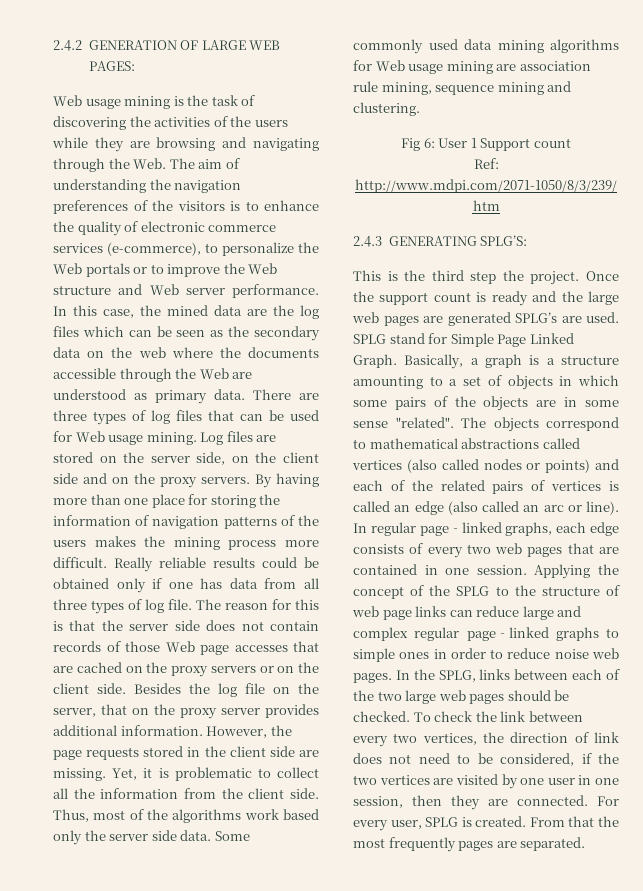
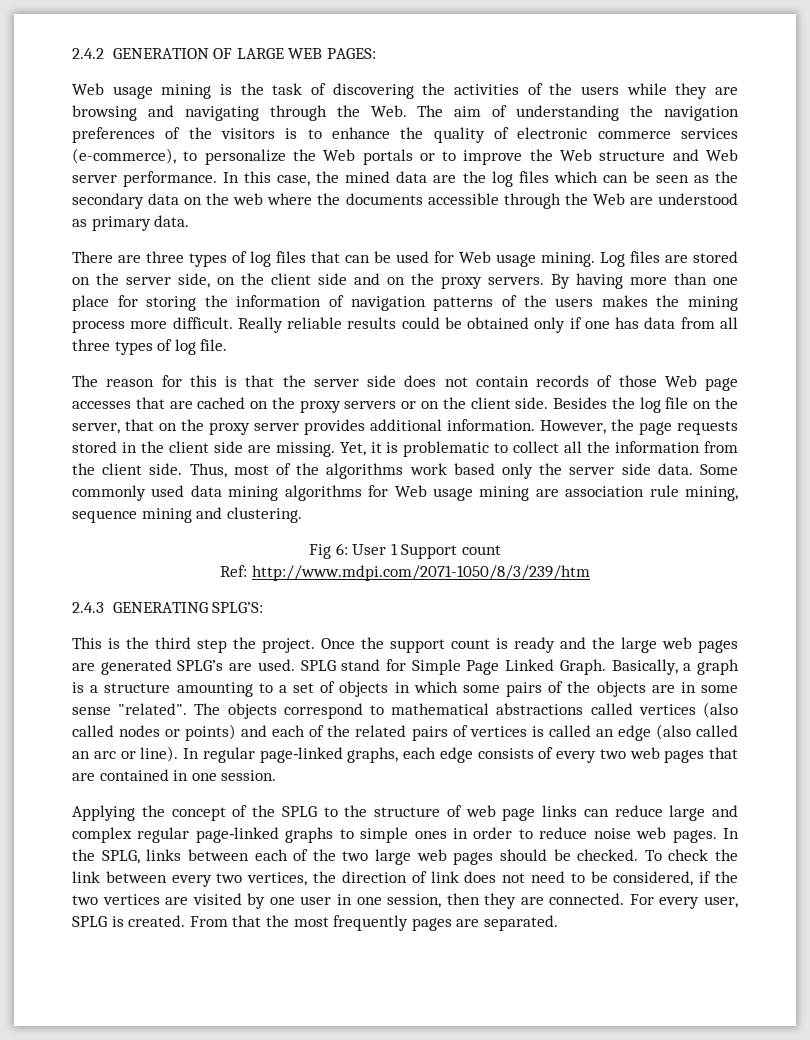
(245, 394) none -> (190, 221) //
(192, 604) none -> (228, 345) //
(527, 570) none -> (277, 775) //

